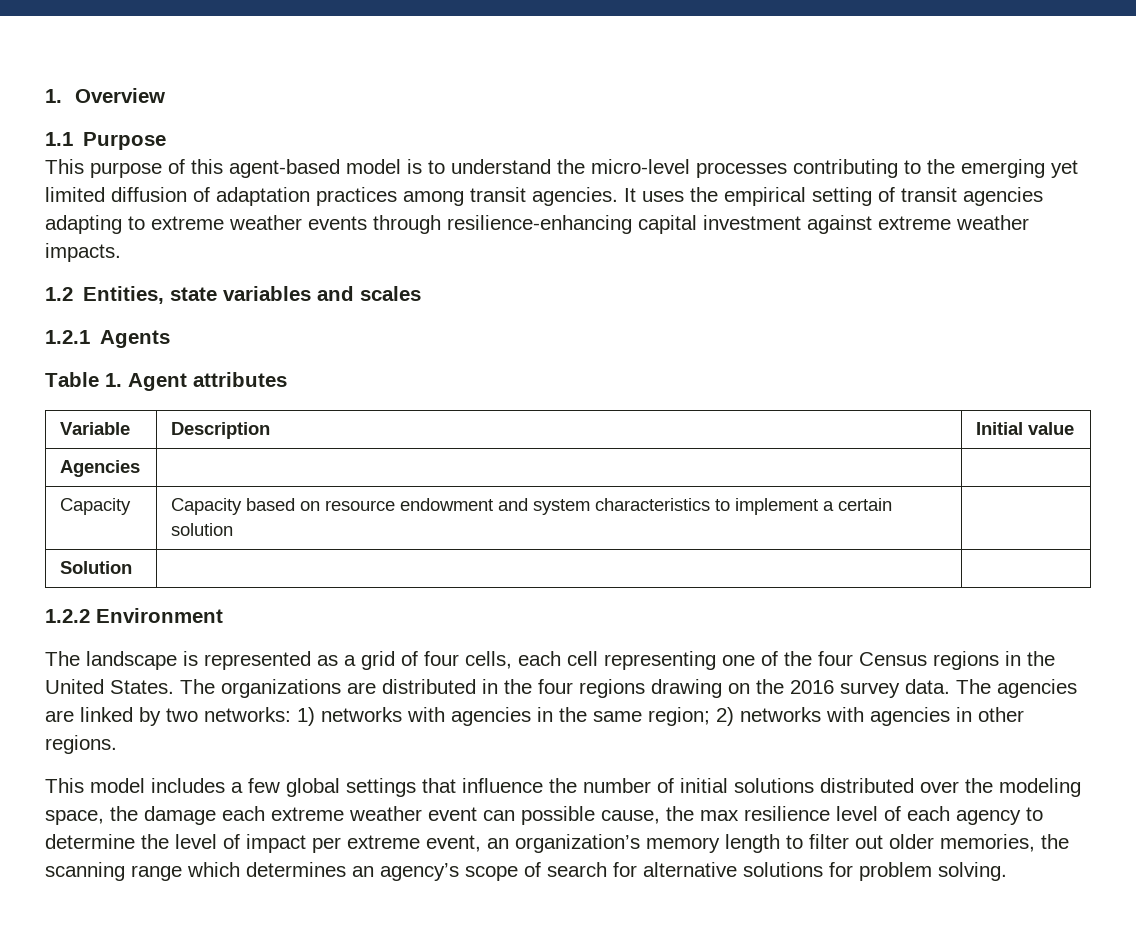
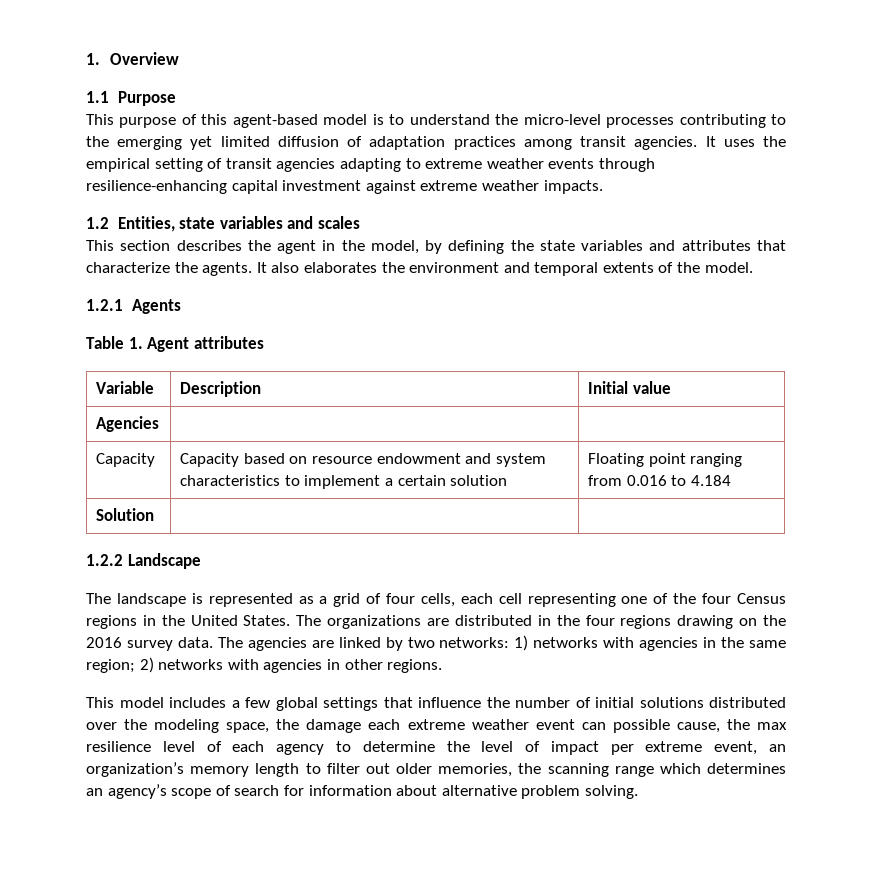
(422, 293) none -> [86,240,786,254] [86,262,753,276] // This section describes the agent in the model, by defining the state variables and attributes that characterize the agents. It also elaborates the environment and temporal extents of the model.
(234, 529) none -> [588,453,743,467] [588,475,731,486] Floating point ranging from 0.016 to 4.184
[96,608,223,623] Environment -> [127,553,201,569] Landscape
[643,862,853,877] alternative solutions for -> [308,785,517,796] information about alternative

